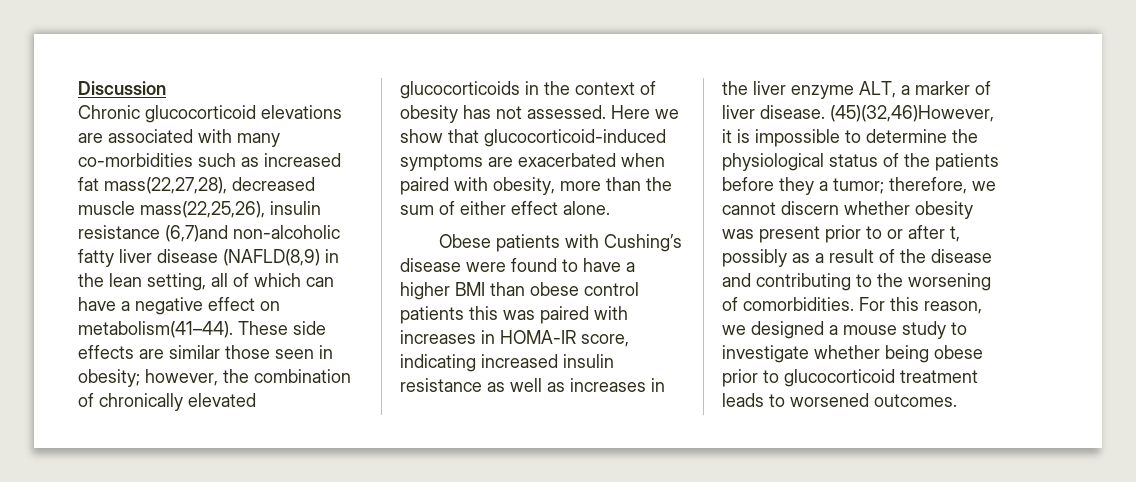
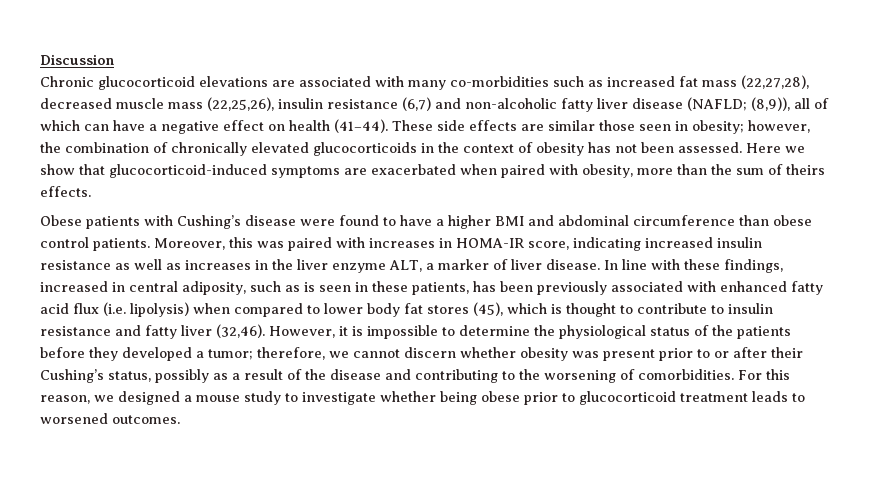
[104,177,315,194] [78,201,321,218] [78,225,340,242] [78,249,339,267] [78,273,206,291] mass(22,27,28), decreased muscle mass(22,25,26), insulin resistance (6,7)and non-alcoholic fatty liver disease (NAFLD(8,9) in the lean setting, -> [702,75,809,89] [40,97,790,112] mass (22,27,28), decreased muscle mass (22,25,26), insulin resistance (6,7) and non-alcoholic fatty liver disease (NAFLD; (8,9)),
[78,321,233,338] metabolism(41–44). -> [289,119,388,133] health (41–44).
(522, 112) none -> [641,142,674,153] been
[460,201,610,215] either effect alone. -> [786,164,825,175] [40,186,91,197] theirs effects.
(485, 289) none -> [528,215,735,226] and abdominal circumference
[400,306,464,324] patients -> [93,238,225,251] patients. Moreover,
[830,105,994,122] (45)(32,46)However, -> [603,259,783,273] [40,281,823,295] [40,302,773,317] [40,324,335,339] In line with these findings, increased in central adiposity, such as is seen in these patients, has been previously associated with enhanced fatty acid flux (i.e. lipolysis) when compared to lower body fat stores (45), which is thought to contribute to insulin resistance and fatty liver (32,46). However,
(814, 186) none -> [122,347,192,361] developed
[950,226,960,242] t, -> [771,347,803,358] [40,369,151,383] their Cushing’s status,

